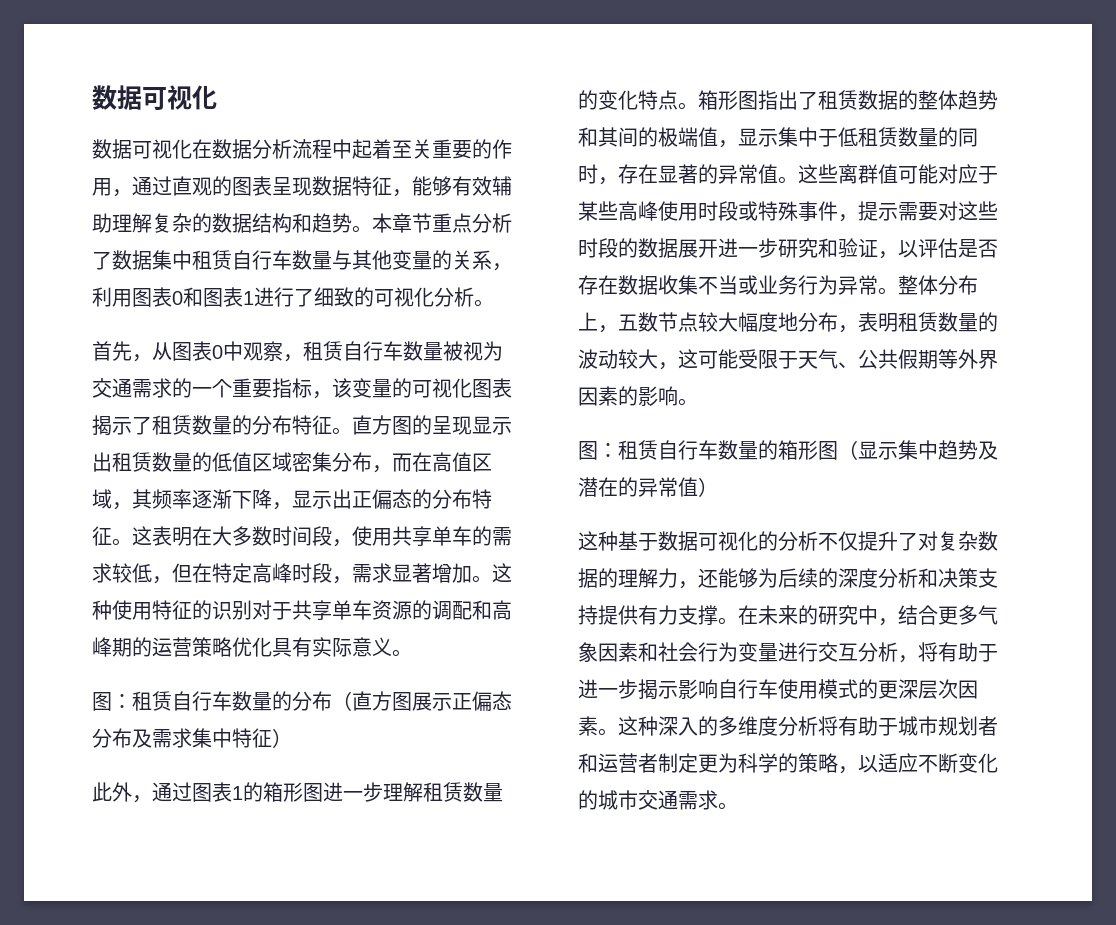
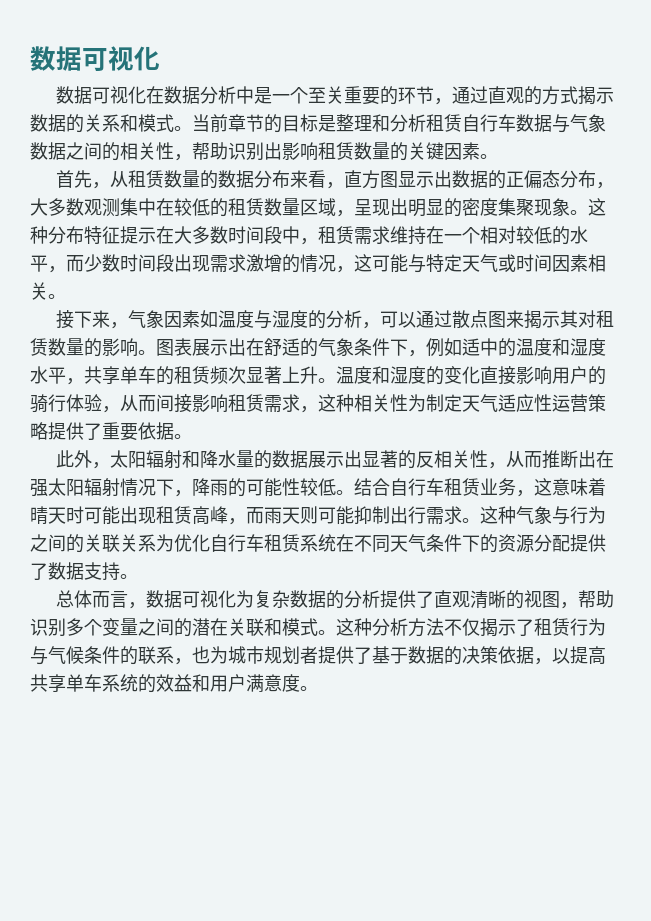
[292,139,392,159] 流程中起着 -> [236,86,309,104] 中是一个
[492,139,512,159] [92,178,112,196] 作用 -> [398,86,435,104] 环节
[232,176,512,197] [92,213,512,233] [92,250,512,271] [92,287,494,307] [92,341,503,362] [92,378,512,399] [92,415,512,436] [92,452,492,473] [92,489,492,510] [92,526,512,547] [92,563,512,584] [92,600,512,621] [92,637,412,657] [92,691,512,712] [92,728,292,748] [92,782,503,803] [578,90,998,110] [578,127,978,148] [578,164,998,185] [578,201,998,222] [578,238,998,259] [578,275,978,295] [578,312,998,333] [578,349,998,370] [578,386,698,406] [578,440,998,460] [578,477,718,497] [578,531,998,551] [578,568,998,589] [578,605,998,626] [578,642,998,663] [578,679,978,700] [578,716,998,736] [578,753,998,774] [578,790,718,810] 图表呈现数据特征，能够有效辅助理解复杂的数据结构和趋势。本章节重点分析了数据集中租赁自行车数量与其他变量的关系，利用图表0和图表1进行了细致的可视化分析。 // 首先，从图表0中观察，租赁自行车数量被视为交通需求的一个重要指标，该变量的可视化图表揭示了租赁数量的分布特征。直方图的呈现显示出租赁数量的低值区域密集分布，而在高值区域，其频率逐渐下降，显示出正偏态的分布特征。这表明在大多数时间段，使用共享单车的需求较低，但在特定高峰时段，需求显著增加。这种使用特征的识别对于共享单车资源的调配和高峰期的运营策略优化具有实际意义。 // 图：租赁自行车数量的分布（直方图展示正偏态分布及需求集中特征） // 此外，通过图表1的箱形图进一步理解租赁数量的变化特点。箱形图指出了租赁数据的整体趋势和其间的极端值，显示集中于低租赁数量的同时，存在显著的异常值。这些离群值可能对应于某些高峰使用时段或特殊事件，提示需要对这些时段的数据展开进一步研究和验证，以评估是否存在数据收集不当或业务行为异常。整体分布上，五数节点较大幅度地分布，表明租赁数量的波动较大，这可能受限于天气、公共假期等外界因素的影响。 // 图：租赁自行车数量的箱形图（显示集中趋势及潜在的异常值） // 这种基于数据可视化的分析不仅提升了对复杂数据的理解力，还能够为后续的深度分析和决策支持提供有力支撑。在未来的研究中，结合更多气象因素和社会行为变量进行交互分析，将有助于进一步揭示影响自行车使用模式的更深层次因素。这种深入的多维度分析将有助于城市规划者和运营者制定更为科学的策略，以适应不断变化的城市交通需求 -> [542,86,615,105] [30,114,606,133] [30,142,498,161] [56,170,615,189] [30,198,606,217] [30,226,588,245] [30,254,606,273] [30,282,66,300] [56,310,615,329] [30,338,606,357] [30,366,606,385] [30,394,606,413] [30,422,192,441] [56,450,615,469] [30,478,606,497] [30,506,606,525] [30,534,606,553] [30,562,138,581] [56,590,615,609] [30,618,606,637] [30,646,606,665] [30,674,300,693] 方式揭示数据的关系和模式。当前章节的目标是整理和分析租赁自行车数据与气象数据之间的相关性，帮助识别出影响租赁数量的关键因素。 // 首先，从租赁数量的数据分布来看，直方图显示出数据的正偏态分布，大多数观测集中在较低的租赁数量区域，呈现出明显的密度集聚现象。这种分布特征提示在大多数时间段中，租赁需求维持在一个相对较低的水平，而少数时间段出现需求激增的情况，这可能与特定天气或时间因素相关。 // 接下来，气象因素如温度与湿度的分析，可以通过散点图来揭示其对租赁数量的影响。图表展示出在舒适的气象条件下，例如适中的温度和湿度水平，共享单车的租赁频次显著上升。温度和湿度的变化直接影响用户的骑行体验，从而间接影响租赁需求，这种相关性为制定天气适应性运营策略提供了重要依据。 // 此外，太阳辐射和降水量的数据展示出显著的反相关性，从而推断出在强太阳辐射情况下，降雨的可能性较低。结合自行车租赁业务，这意味着晴天时可能出现租赁高峰，而雨天则可能抑制出行需求。这种气象与行为之间的关联关系为优化自行车租赁系统在不同天气条件下的资源分配提供了数据支持。 // 总体而言，数据可视化为复杂数据的分析提供了直观清晰的视图，帮助识别多个变量之间的潜在关联和模式。这种分析方法不仅揭示了租赁行为与气候条件的联系，也为城市规划者提供了基于数据的决策依据，以提高共享单车系统的效益和用户满意度

